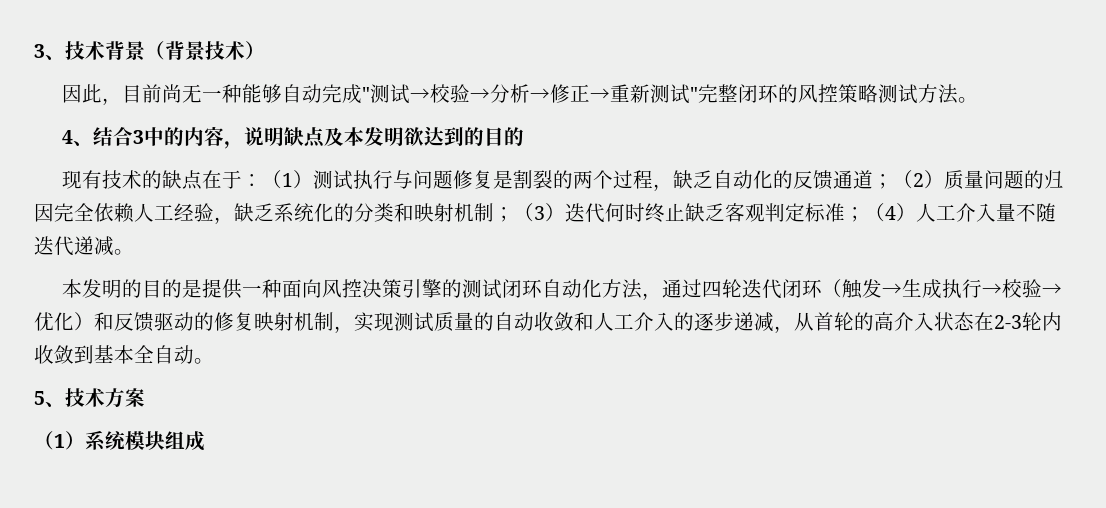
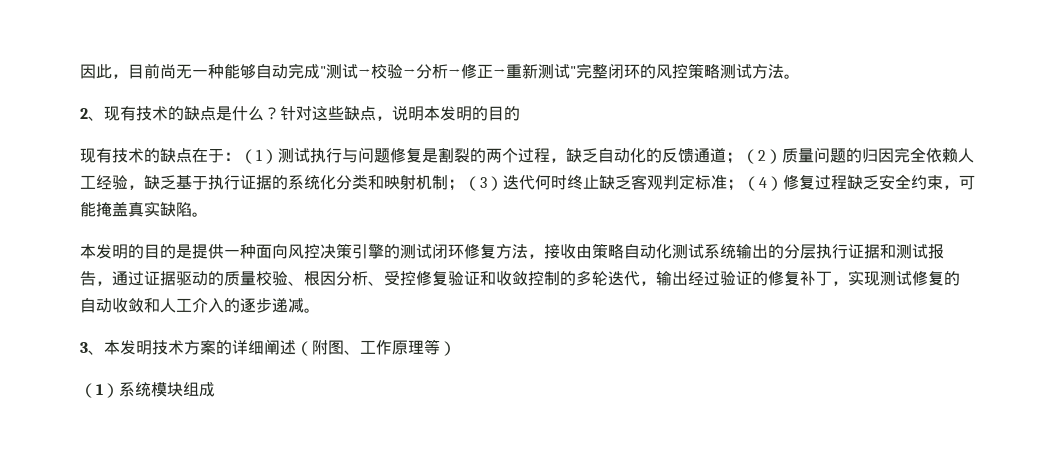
[34,41,265,61] 3、技术背景（背景技术） // -> (80, 71) none
[62,126,465,149] 4、结合3中的内容，说明缺点及本发明欲达到 -> [80,105,472,121] 2、现有技术的缺点是什么？针对这些缺点，说明本发明
[274,203,354,222] 系统化的 -> [176,175,336,190] 基于执行证据的系统化
[916,203,1056,222] [34,236,114,256] 人工介入量不随迭代递减 -> [783,174,975,190] [80,201,192,217] 修复过程缺乏安全约束，可能掩盖真实缺陷
[542,279,1063,300] [34,312,334,332] 自动化方法，通过四轮迭代闭环（触发→生成执行→校验→优化）和反馈驱动的修复映射机制 -> [464,243,944,259] [80,270,832,286] 修复方法，接收由策略自动化测试系统输出的分层执行证据和测试报告，通过证据驱动的质量校验、根因分析、受控修复验证和收敛控制的多轮迭代，输出经过验证的修复补丁
[434,312,474,331] 质量 -> [912,270,944,286] 修复
[774,312,1062,333] [34,345,214,364] [34,388,145,408] ，从首轮的高介入状态在2-3轮内收敛到基本全自动。 // 5、技术方案 -> [304,308,320,313] [80,339,456,356] 。 // 3、本发明技术方案的详细阐述（附图、工作原理等）

